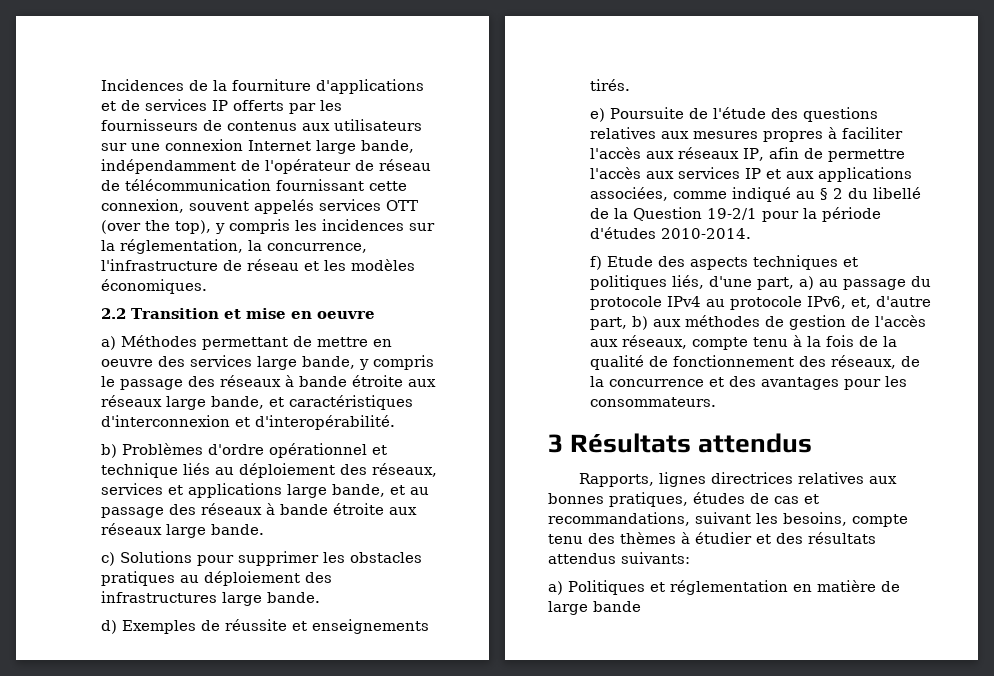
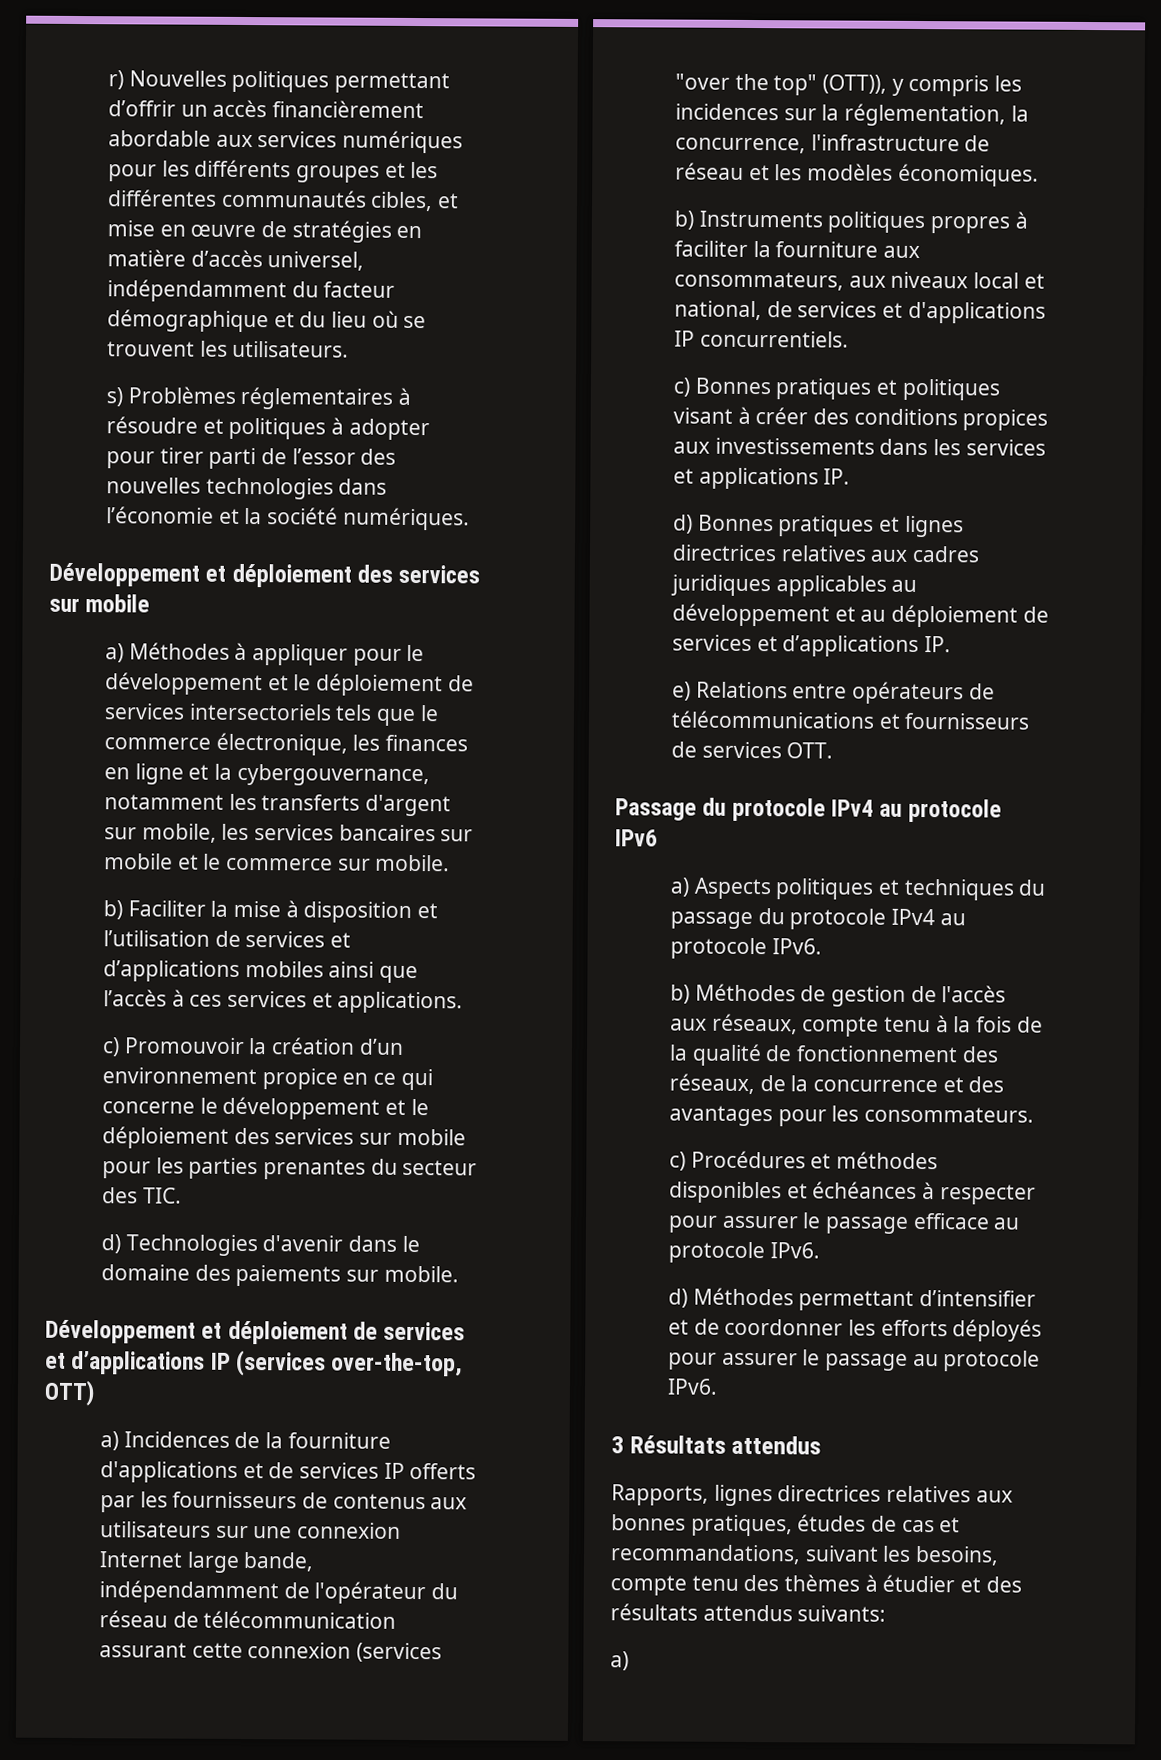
(101, 85) none -> [108,70,451,94] [108,99,425,119] [108,130,464,154] [108,159,439,183] [107,189,460,212] [107,220,423,243] [107,249,365,271] [107,279,396,303] [107,309,427,333] [107,340,350,358] [106,386,412,410] [106,416,430,441] [106,447,397,470] [106,477,388,500] [106,506,470,531] [49,562,481,588] [49,594,151,613] [105,642,425,666] [105,672,474,697] [104,703,439,727] [104,732,469,756] [104,763,430,787] [104,793,452,817] [104,823,474,843] [104,853,451,872] [103,900,439,924] [103,930,352,948] [103,960,419,984] [103,989,464,1014] [102,1037,404,1057] [102,1067,433,1091] [102,1096,429,1120] [102,1126,466,1149] [102,1157,478,1180] [102,1187,182,1204] [101,1234,420,1257] [101,1264,459,1287] [45,1319,466,1345] [45,1349,464,1377] [44,1379,95,1407] [100,1431,120,1451] r) Nouvelles politiques permettant d’offrir un accès financièrement abordable aux services numériques pour les différents groupes et les différentes communautés cibles, et mise en œuvre de stratégies en matière d’accès universel, indépendamment du facteur démographique et du lieu où se trouvent les utilisateurs. // s) Problèmes réglementaires à résoudre et politiques à adopter pour tirer parti de l’essor des nouvelles technologies dans l’économie et la société numériques. // Développement et déploiement des services sur mobile // a) Méthodes à appliquer pour le développement et le déploiement de services intersectoriels tels que le commerce électronique, les finances en ligne et la cybergouvernance, notamment les transferts d'argent sur mobile, les services bancaires sur mobile et le commerce sur mobile. // b) Faciliter la mise à disposition et l’utilisation de services et d’applications mobiles ainsi que l’accès à ces services et applications. // c) Promouvoir la création d’un environnement propice en ce qui concerne le développement et le déploiement des services sur mobile pour les parties prenantes du secteur des TIC. // d) Technologies d'avenir dans le domaine des paiements sur mobile. // Développement et déploiement de services et d’applications IP (services over-the-top, OTT) // a)
[355,160,375,171] de -> [431,1583,459,1600] du
[276,179,408,191] [101,199,419,214] [101,220,212,234] fournissant cette connexion, souvent appelés services OTT (over the top), -> [99,1642,443,1663] [675,73,888,96] assurant cette connexion (services "over the top" (OTT)),
[101,308,376,319] [101,335,393,350] [101,355,435,370] [101,375,437,390] [101,395,414,410] [101,415,396,430] [101,443,388,458] [101,463,438,478] [101,483,430,498] [101,503,418,518] [101,523,265,538] [101,551,423,566] [101,571,333,586] [101,591,321,606] [101,619,430,634] [590,79,631,91] [590,107,879,122] [590,127,904,142] [590,147,906,162] [590,167,913,182] [590,187,922,202] [590,207,882,222] [590,227,752,239] [590,255,859,270] [590,275,839,290] 2.2 Transition et mise en oeuvre // a) Méthodes permettant de mettre en oeuvre des services large bande, y compris le passage des réseaux à bande étroite aux réseaux large bande, et caractéristiques d'interconnexion et d'interopérabilité. // b) Problèmes d'ordre opérationnel et technique liés au déploiement des réseaux, services et applications large bande, et au passage des réseaux à bande étroite aux réseaux large bande. // c) Solutions pour supprimer les obstacles pratiques au déploiement des infrastructures large bande. // d) Exemples de réussite et enseignements tirés. // e) Poursuite de l'étude des questions relatives aux mesures propres à faciliter l'accès aux réseaux IP, afin de permettre l'accès aux services IP et aux applications associées, comme indiqué au § 2 du libellé de la Question 19-2/1 pour la période d'études 2010-2014. // f) Etude des aspects techniques et politiques liés, d'une part, a) au -> [674,210,1028,234] [674,240,921,259] [674,271,1045,291] [674,300,1046,324] [674,330,849,348] [673,377,1000,401] [673,406,1049,431] [673,437,1046,456] [673,467,851,490] [673,514,964,538] [672,544,980,563] [670,574,918,597] [672,603,1049,628] [672,634,952,658] [672,681,995,705] [671,710,1030,730] [671,741,834,759] [615,797,1002,823] [615,829,658,847] [670,877,1047,901] b) Instruments politiques propres à faciliter la fourniture aux consommateurs, aux niveaux local et national, de services et d'applications IP concurrentiels. // c) Bonnes pratiques et politiques visant à créer des conditions propices aux investissements dans les services et applications IP. // d) Bonnes pratiques et lignes directrices relatives aux cadres juridiques applicables au développement et au déploiement de services et d’applications IP. // e) Relations entre opérateurs de télécommunications et fournisseurs de services OTT. // Passage du protocole IPv4 au protocole IPv6 // a) Aspects politiques et techniques du
[807,296,932,309] [590,315,761,330] IPv6, et, d'autre part, b) aux méthodes -> [771,938,822,955] [670,983,796,1004] IPv6. // b) Méthodes
(717, 402) none -> [669,1150,939,1171] [669,1181,1036,1205] [668,1212,1021,1234] [668,1241,820,1264] [668,1287,1037,1311] [668,1318,1043,1342] [668,1349,1041,1372] [667,1378,719,1395] // c) Procédures et méthodes disponibles et échéances à respecter pour assurer le passage efficace au protocole IPv6. // d) Méthodes permettant d’intensifier et de coordonner les efforts déployés pour assurer le passage au protocole IPv6.
[568,580,900,595] [548,601,641,615] Politiques et réglementation en matière de large bande -> (629, 1661) none

